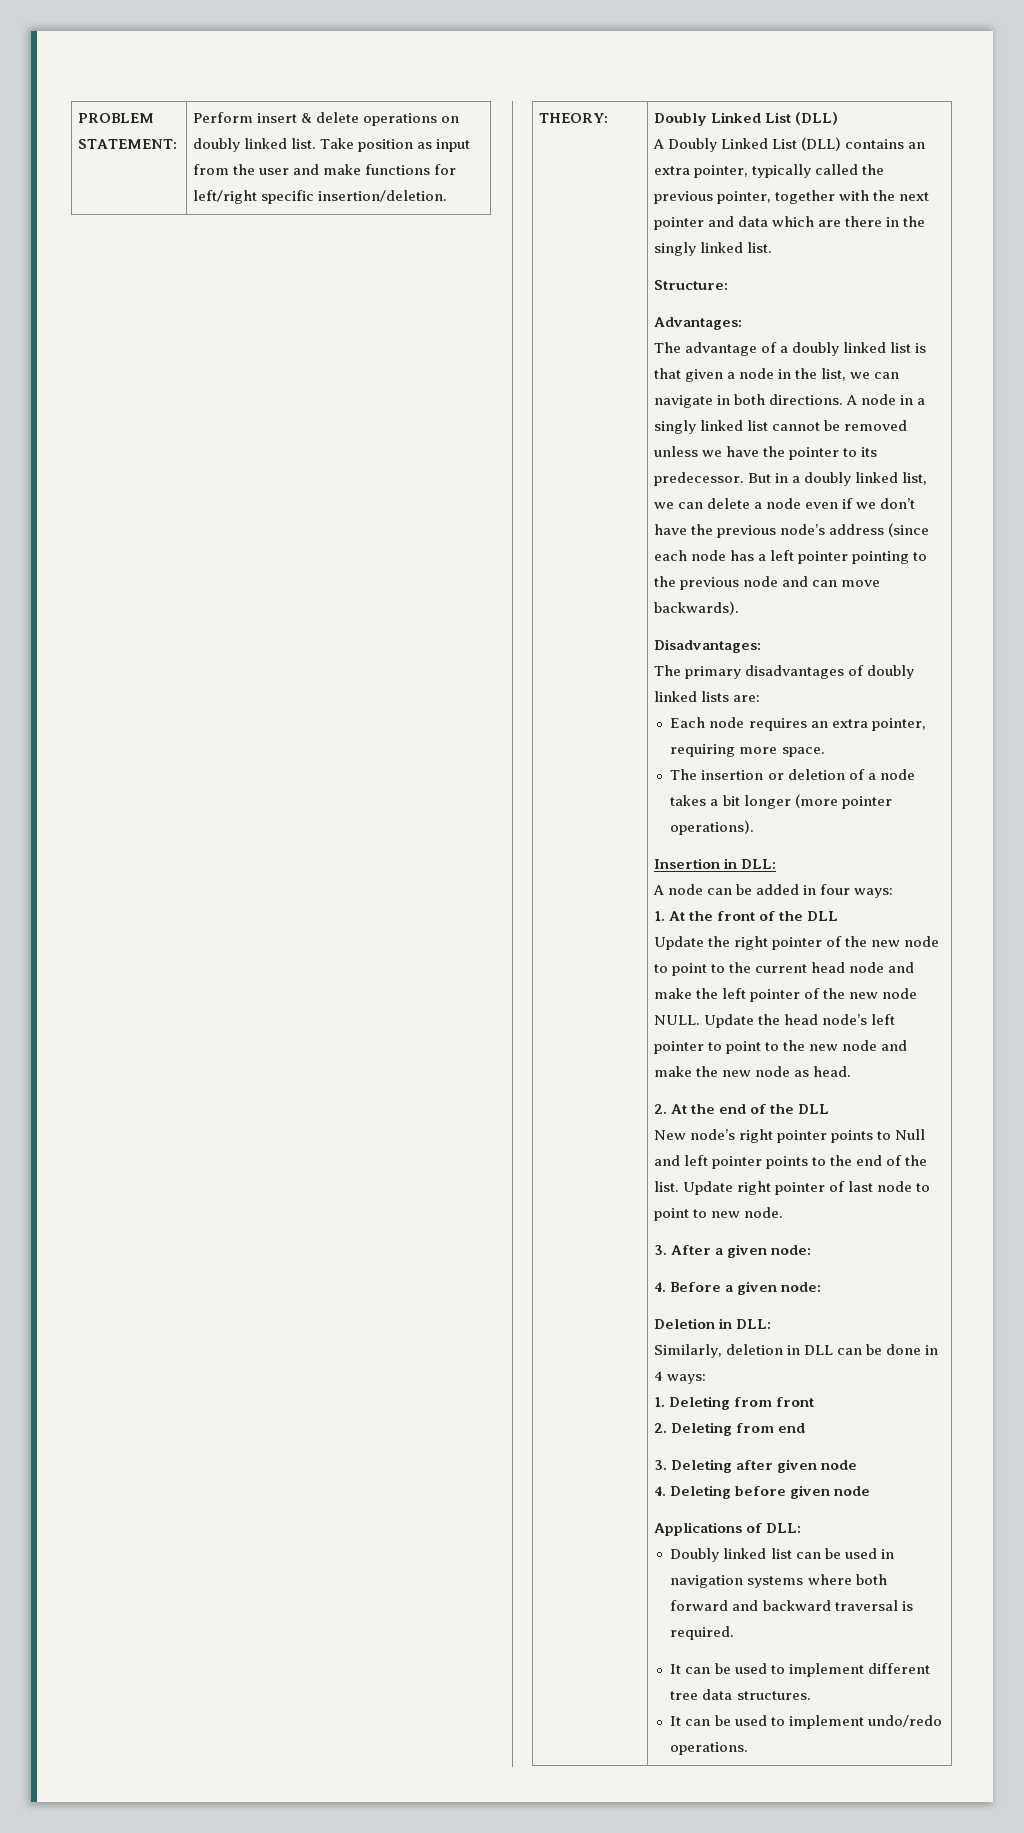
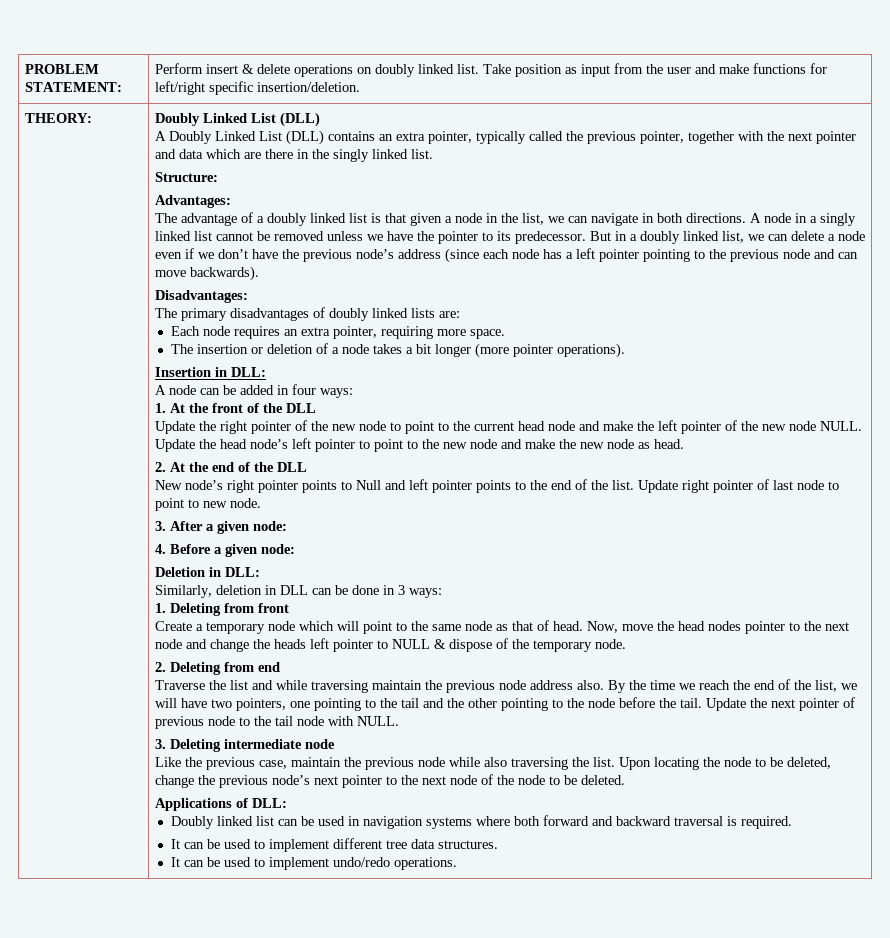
[653,1371,663,1381] 4 -> [397,585,405,595] 3
[653,1422,806,1436] 2. Deleting from end -> [154,620,849,634] [154,638,626,652] [154,662,280,675] [154,679,857,693] [154,697,855,711] [154,716,399,729] Create a temporary node which will point to the same node as that of head. Now, move the head nodes pointer to the next node and change the heads left pointer to NULL & dispose of the temporary node. // 2. Deleting from end // Traverse the list and while traversing maintain the previous node address also. By the time we reach the end of the list, we will have two pointers, one pointing to the tail and the other pointing to the node before the tail. Update the next pointer of previous node to the tail node with NULL.
[736,1459,858,1473] [653,1485,871,1499] after given node // 4. Deleting before given node -> [223,739,335,749] [154,757,831,770] [154,774,625,788] intermediate node // Like the previous case, maintain the previous node while also traversing the list. Upon locating the node to be deleted, change the previous node’s next pointer to the next node of the node to be deleted.

